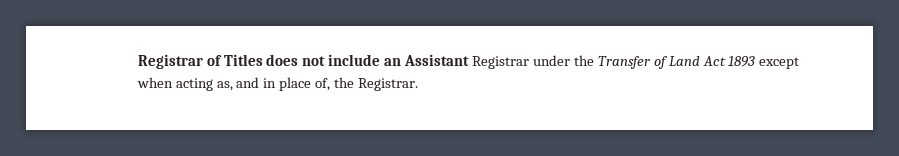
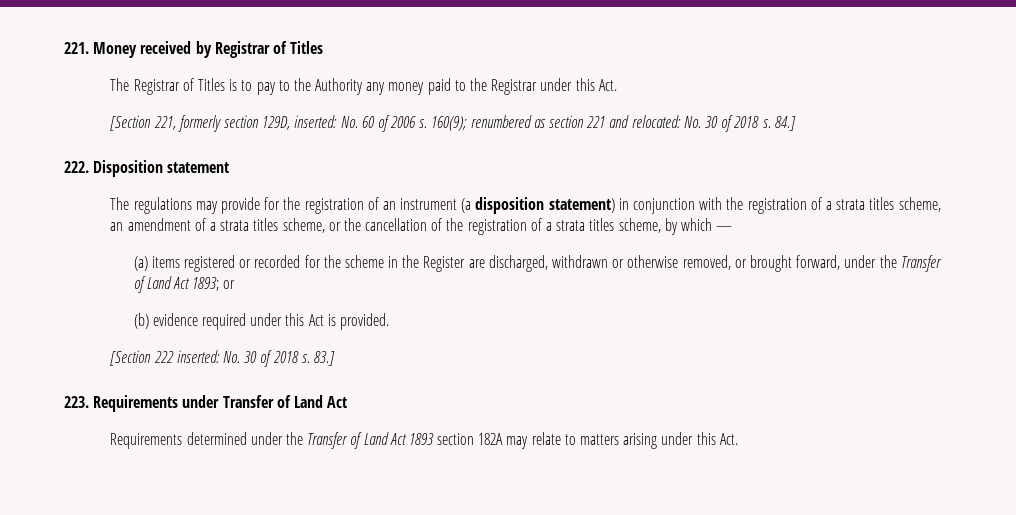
[137,54,530,69] Registrar of Titles does not include an Assistant Registrar -> [64,41,324,58] [110,78,617,95] [110,115,796,132] [64,160,230,177] [110,197,941,214] [110,218,733,235] [133,255,942,272] [133,276,236,293] [133,313,389,330] [110,350,335,367] [64,395,348,412] [110,432,247,449] 221. Money received by Registrar of Titles // The Registrar of Titles is to pay to the Authority any money paid to the Registrar under this Act. // [Section 221, formerly section 129D, inserted: No. 60 of 2006 s. 160(9); renumbered as section 221 and relocated: No. 30 of 2018 s. 84.] // 222. Disposition statement // The regulations may provide for the registration of an instrument (a disposition statement) in conjunction with the registration of a strata titles scheme, an amendment of a strata titles scheme, or the cancellation of the registration of a strata titles scheme, by which — // (a) items registered or recorded for the scheme in the Register are discharged, withdrawn or otherwise removed, or brought forward, under the Transfer of Land Act 1893; or // (b) evidence required under this Act is provided. // [Section 222 inserted: No. 30 of 2018 s. 83.] // 223. Requirements under Transfer of Land Act // Requirements determined
[759,57,800,69] [136,77,419,91] except when acting as, and in place of, the Registrar. -> [437,432,738,449] section 182A may relate to matters arising under this Act.

